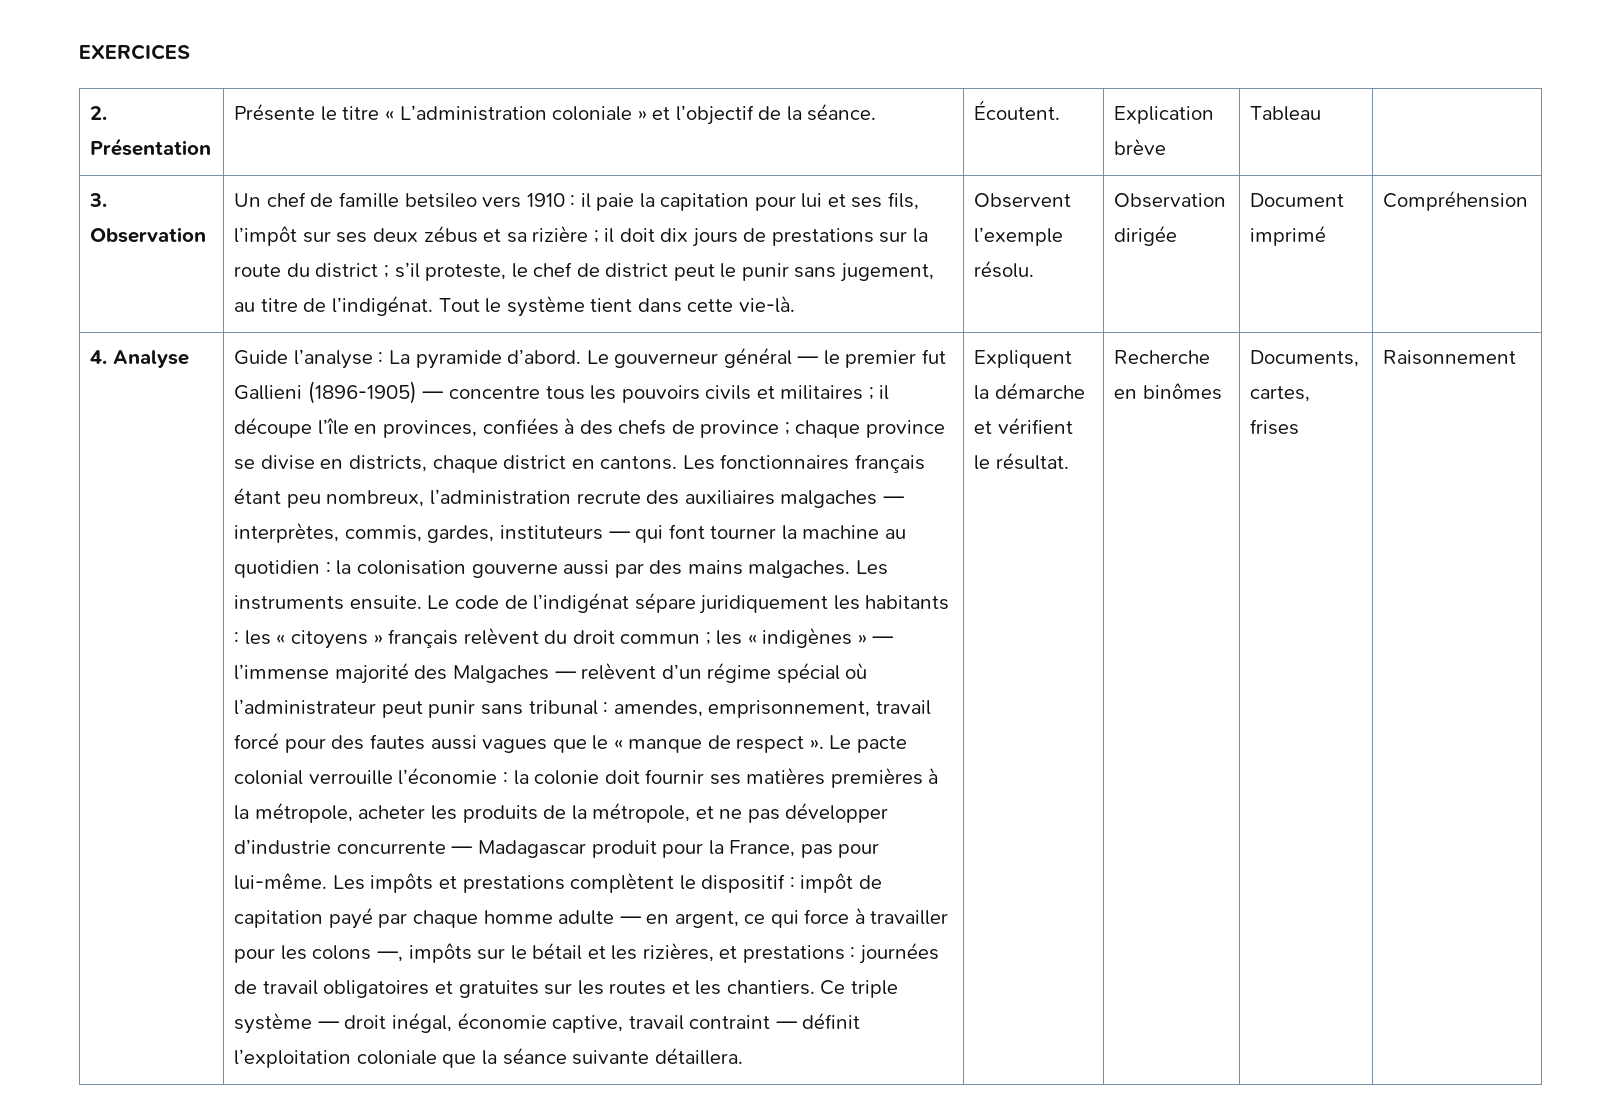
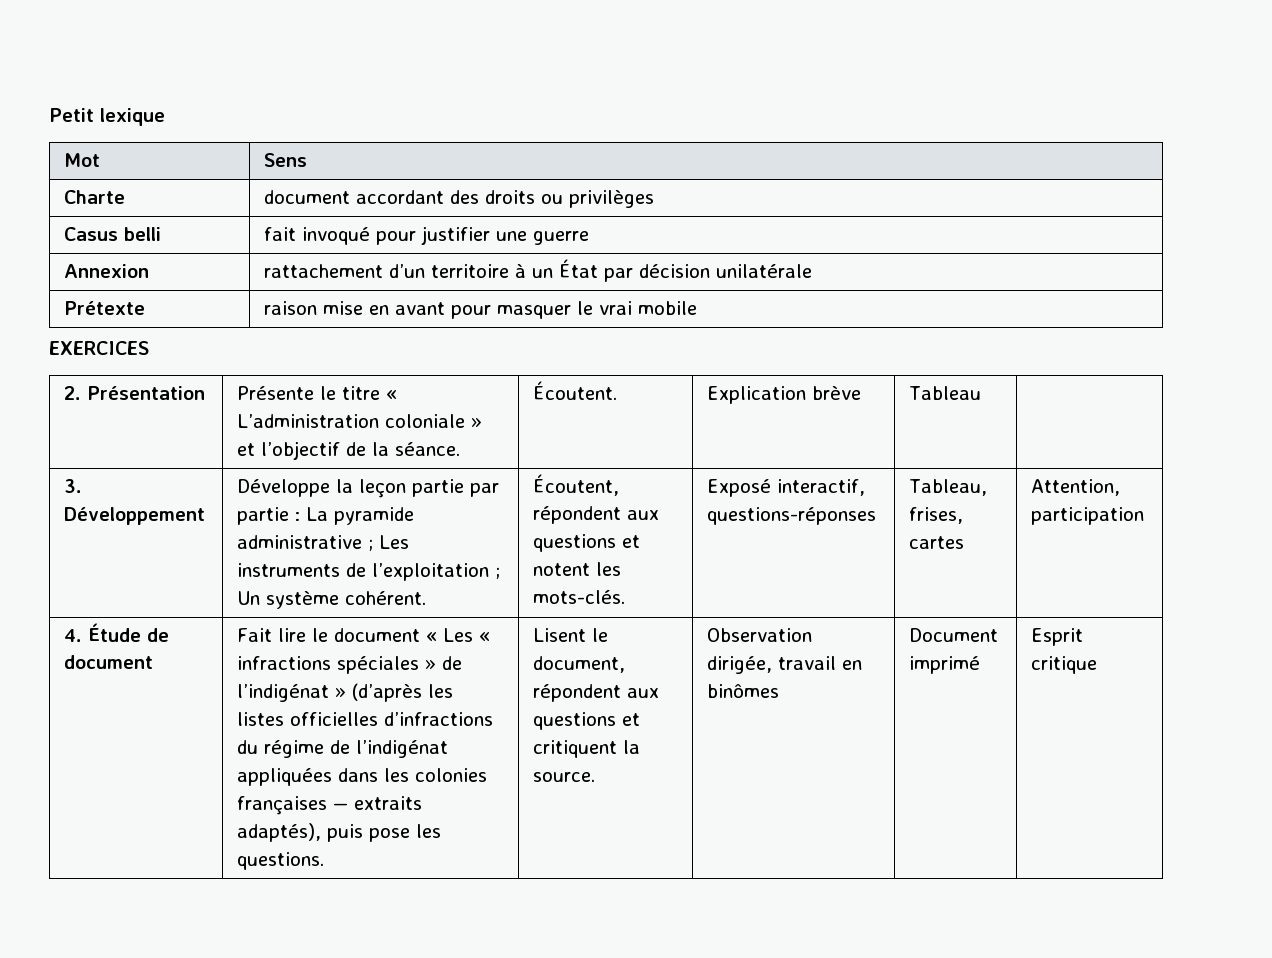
(79, 52) none -> [49,108,165,126] [64,153,101,167] [264,153,308,167] [64,190,126,204] [264,190,655,208] [64,227,162,241] [264,226,590,245] [64,264,150,278] [264,259,813,282] [64,301,146,315] [264,301,698,319] Petit lexique // Mot | Sens // Charte | document accordant des droits ou privilèges // Casus belli | fait invoqué pour justifier une guerre // Annexion | rattachement d’un territoire à un État par décision unilatérale // Prétexte | raison mise en avant pour masquer le vrai mobile //
[90,227,207,243] [234,192,919,211] [234,225,928,247] [234,262,934,282] [234,295,795,317] [974,193,1072,208] [974,227,1064,246] [974,260,1035,278] [1114,193,1227,208] [1114,225,1178,246] [1250,193,1345,207] [1250,225,1327,246] [1383,190,1529,211] [90,350,189,368] [234,347,946,369] [234,381,890,404] [234,417,945,438] [234,454,925,473] [234,487,905,508] [234,522,906,543] [234,560,888,578] [234,592,950,614] [234,627,895,649] [234,662,868,684] [234,699,931,718] [234,732,907,753] [234,767,939,788] [234,802,889,823] [234,839,880,858] [234,872,882,893] [234,907,949,929] [234,942,939,964] [234,980,898,998] [234,1012,861,1034] [234,1047,743,1068] [974,350,1073,368] [974,382,1085,400] [974,417,1073,434] [974,452,1069,470] [1114,350,1211,364] [1114,383,1222,400] [1250,350,1360,367] [1250,386,1311,402] [1250,419,1300,435] [1383,350,1517,365] Observation | Un chef de famille betsileo vers 1910 : il paie la capitation pour lui et ses fils, l’impôt sur ses deux zébus et sa rizière ; il doit dix jours de prestations sur la route du district ; s’il proteste, le chef de district peut le punir sans jugement, au titre de l’indigénat. Tout le système tient dans cette vie-là. | Observent l’exemple résolu. | Observation dirigée | Document imprimé | Compréhension // 4. Analyse | Guide l’analyse : La pyramide d’abord. Le gouverneur général — le premier fut Gallieni (1896-1905) — concentre tous les pouvoirs civils et militaires ; il découpe l’île en provinces, confiées à des chefs de province ; chaque province se divise en districts, chaque district en cantons. Les fonctionnaires français étant peu nombreux, l’administration recrute des auxiliaires malgaches — interprètes, commis, gardes, instituteurs — qui font tourner la machine au quotidien : la colonisation gouverne aussi par des mains malgaches. Les instruments ensuite. Le code de l’indigénat sépare juridiquement les habitants : les « citoyens » français relèvent du droit commun ; les « indigènes » — l’immense majorité des Malgaches — relèvent d’un régime spécial où l’administrateur peut punir sans tribunal : amendes, emprisonnement, travail forcé pour des fautes aussi vagues que le « manque de respect ». Le pacte colonial verrouille l’économie : la colonie doit fournir ses matières premières à la métropole, acheter les produits de la métropole, et ne pas développer d’industrie concurrente — Madagascar produit pour la France, pas pour lui-même. Les impôts et prestations complètent le dispositif : impôt de capitation payé par chaque homme adulte — en argent, ce qui force à travailler pour les colons —, impôts sur le bétail et les rizières, et prestations : journées de travail obligatoires et gratuites sur les routes et les chantiers. Ce triple système — droit inégal, économie captive, travail contraint — définit l’exploitation coloniale que la séance suivante détaillera. | Expliquent la démarche et vérifient le résultat. | Recherche en binômes | Documents, cartes, frises | Raisonnement -> [64,507,206,525] [237,479,500,498] [237,507,415,525] [237,535,410,551] [237,563,501,581] [237,591,427,609] [533,474,620,496] [533,506,660,524] [533,534,641,552] [533,562,622,576] [533,590,626,604] [707,479,866,497] [707,507,877,525] [909,479,988,496] [909,507,964,524] [909,536,965,549] [1031,479,1121,496] [1031,507,1145,525] [64,623,170,642] [64,655,154,669] [237,628,491,642] [237,656,463,674] [237,683,454,702] [237,712,494,726] [237,740,449,758] [237,768,488,786] [237,796,423,815] [237,823,442,842] [237,852,325,870] [533,628,609,642] [533,656,626,673] [533,684,660,702] [533,712,641,730] [533,740,641,758] [533,772,596,782] [707,628,813,642] [707,656,863,674] [707,684,780,698] [909,628,999,642] [909,656,981,674] [1031,628,1084,646] [1031,656,1098,674] Développement | Développe la leçon partie par partie : La pyramide administrative ; Les instruments de l’exploitation ; Un système cohérent. | Écoutent, répondent aux questions et notent les mots-clés. | Exposé interactif, questions-réponses | Tableau, frises, cartes | Attention, participation // 4. Étude de document | Fait lire le document « Les « infractions spéciales » de l’indigénat » (d’après les listes officielles d’infractions du régime de l’indigénat appliquées dans les colonies françaises — extraits adaptés), puis pose les questions. | Lisent le document, répondent aux questions et critiquent la source. | Observation dirigée, travail en binômes | Document imprimé | Esprit critique

